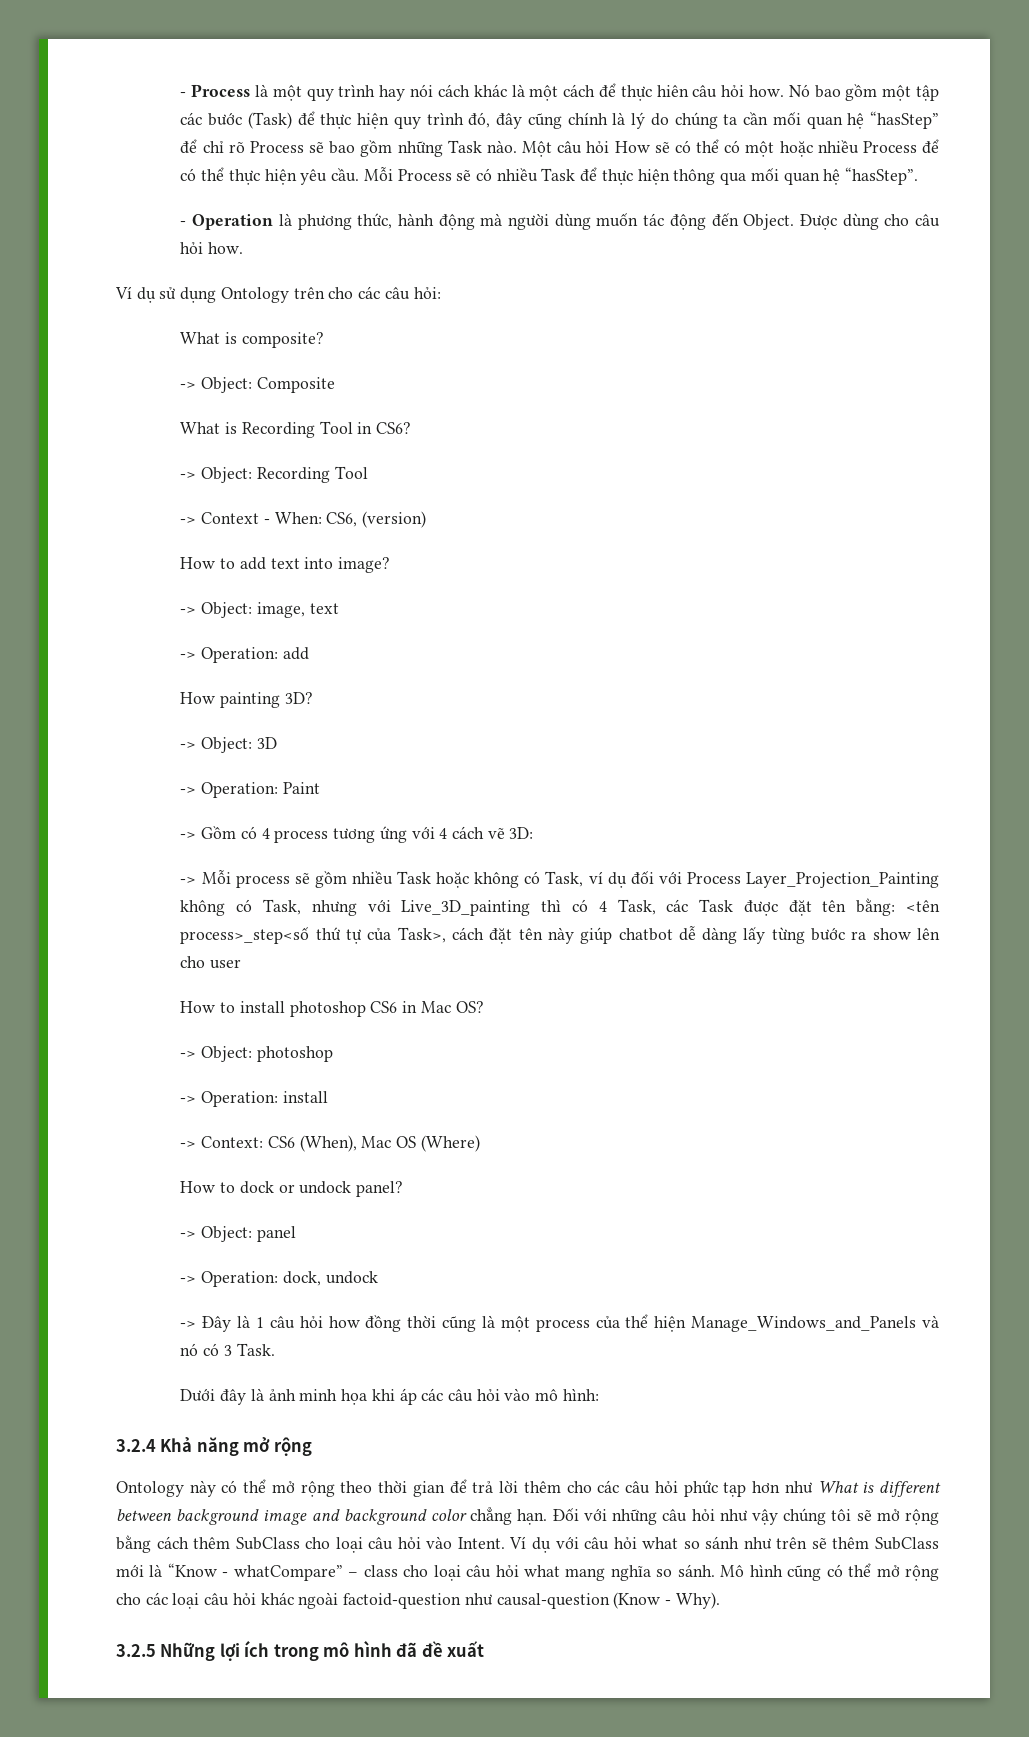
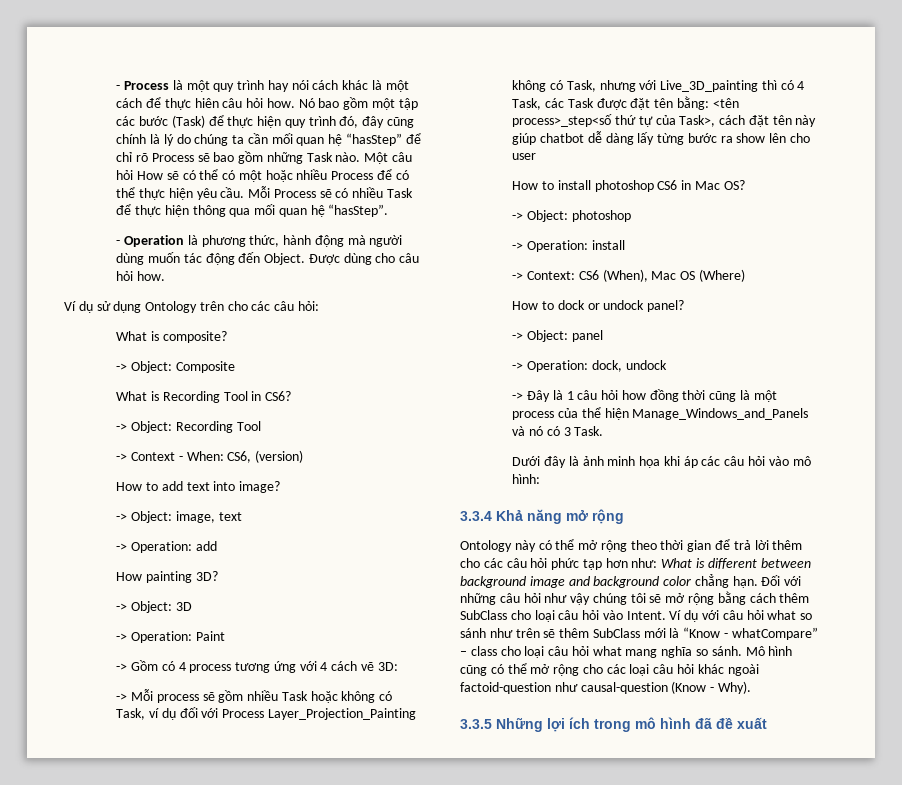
[116,1439,156,1452] 3.2.4 -> [460,511,492,521] 3.3.4
[784,1481,813,1493] như -> [631,558,658,568] như:
[116,1644,156,1657] 3.2.5 -> [460,719,492,729] 3.3.5

